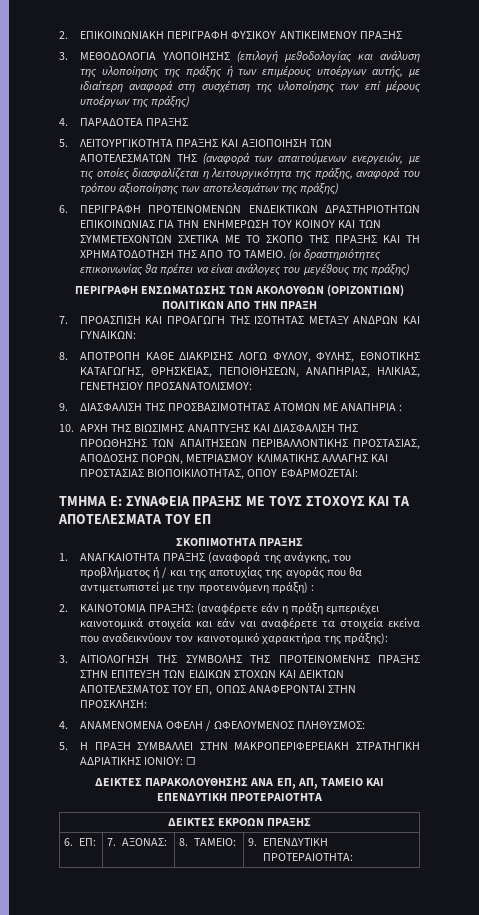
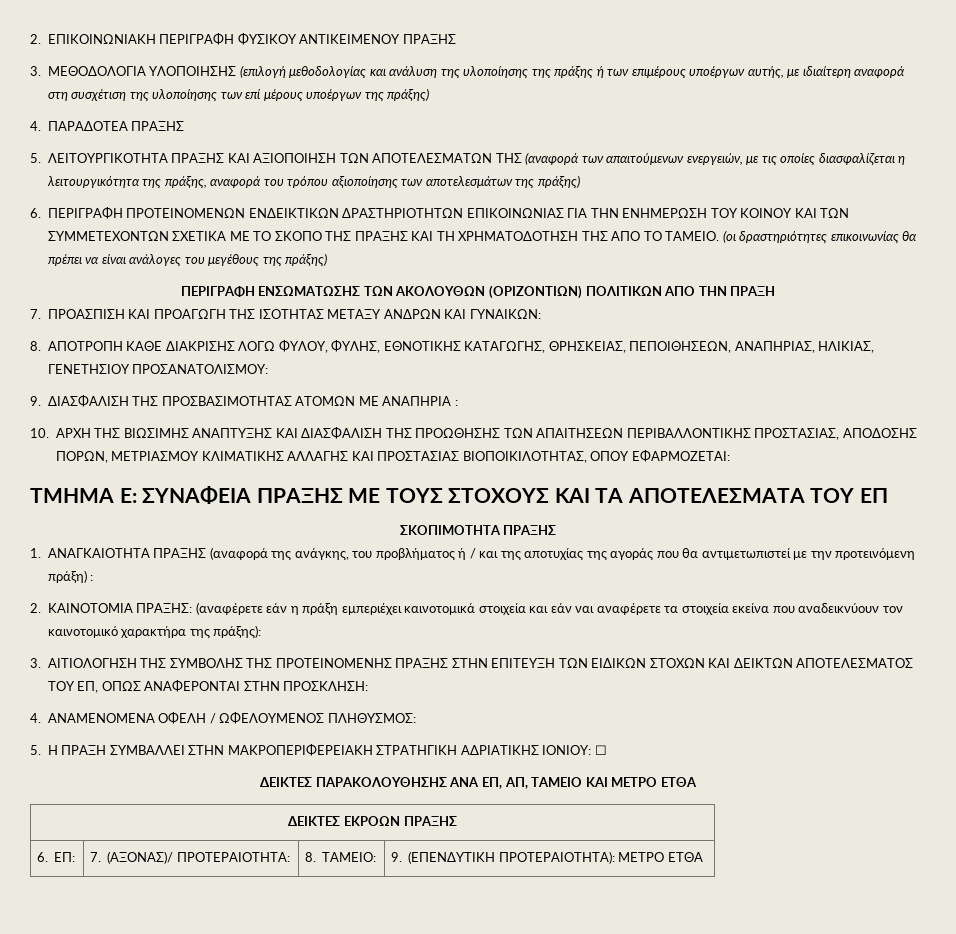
[156,793,323,801] ΕΠΕΝΔΥΤΙΚΗ ΠΡΟΤΕΡΑΙΟΤΗΤΑ -> [611,777,697,787] ΜΕΤΡΟ ΕΤΘΑ
[122,838,168,846] ΑΞΟΝΑΣ: -> [107,851,290,864] (ΑΞΟΝΑΣ)/ ΠΡΟΤΕΡΑΙΟΤΗΤΑ:
[263,838,329,846] [263,853,354,861] ΕΠΕΝΔΥΤΙΚΗ ΠΡΟΤΕΡΑΙΟΤΗΤΑ: -> [408,851,703,864] (ΕΠΕΝΔΥΤΙΚΗ ΠΡΟΤΕΡΑΙΟΤΗΤΑ): ΜΕΤΡΟ ΕΤΘΑ

